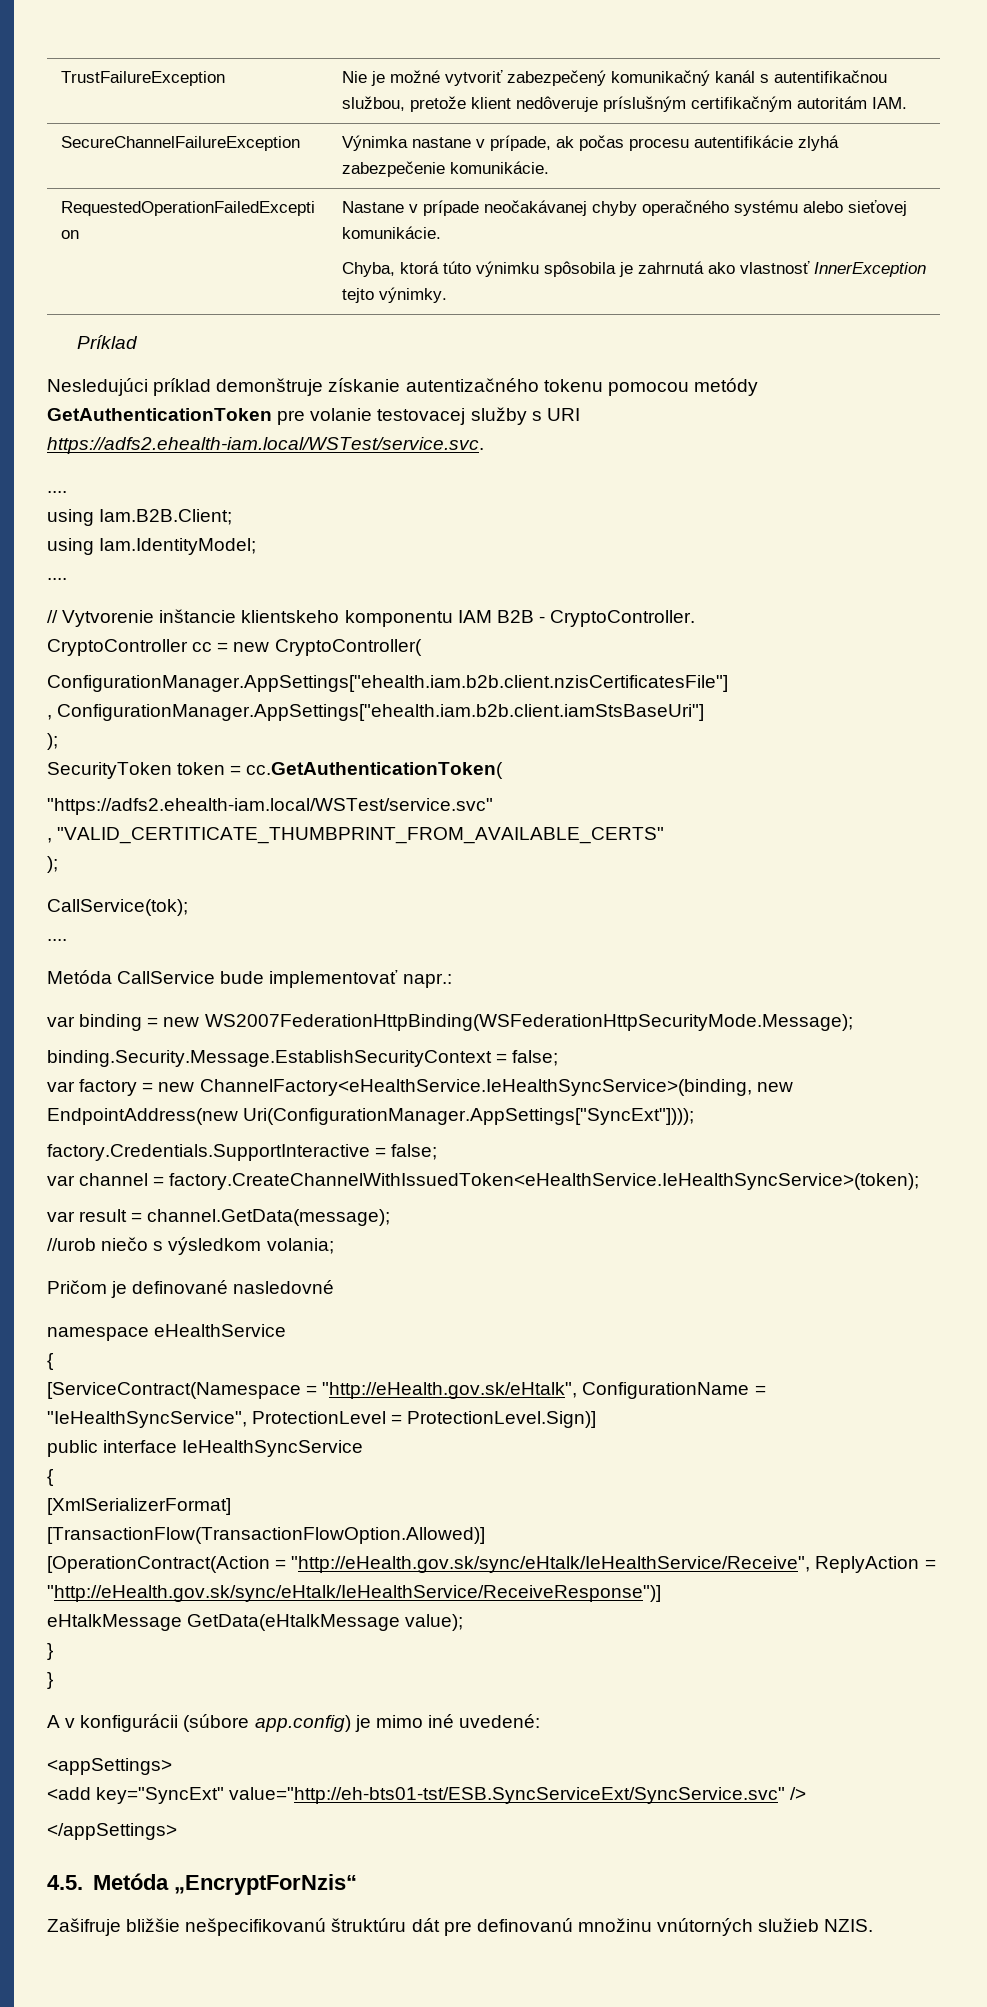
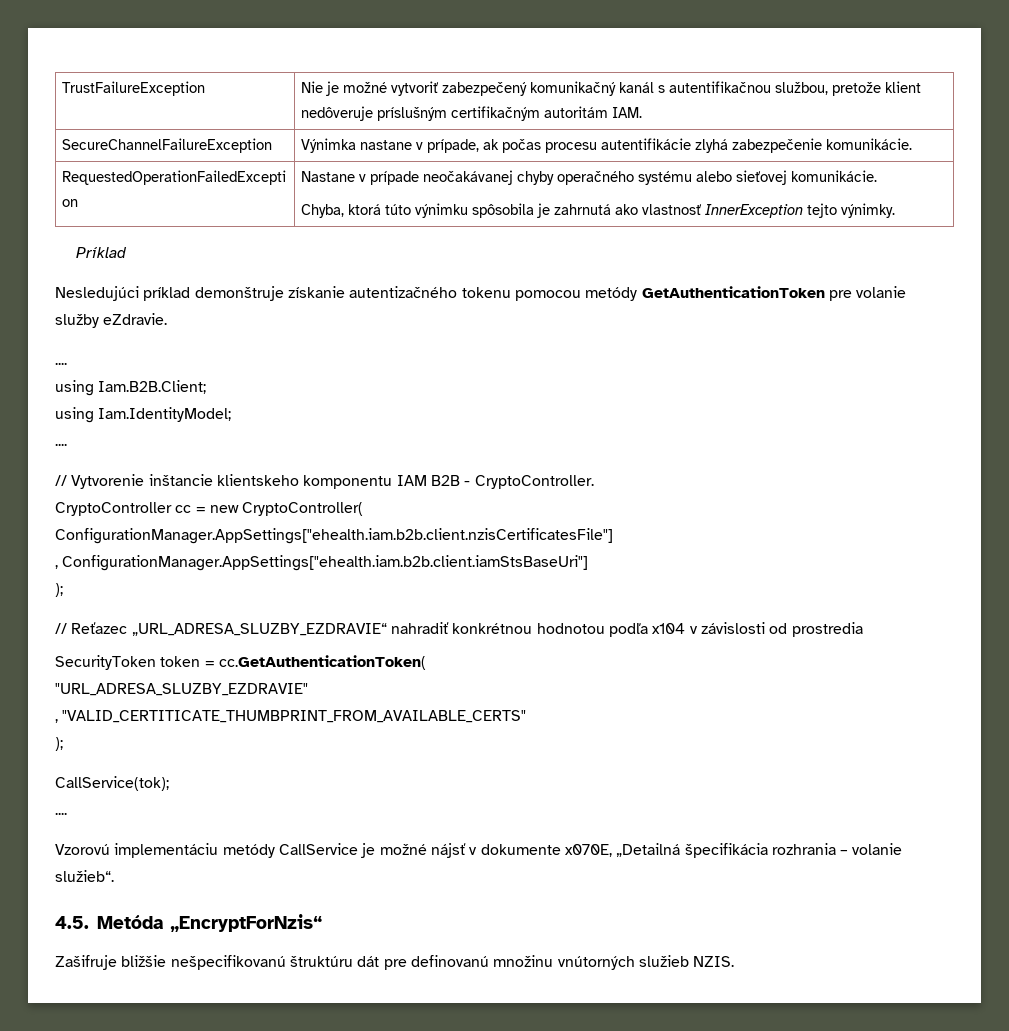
[377,407,580,425] [47,437,484,454] testovacej služby s URI https://adfs2.ehealth-iam.local/WSTest/service.svc. -> [55,313,168,328] služby eZdravie.
(58, 741) none -> [55,622,863,637] // // Reťazec „URL_ADRESA_SLUZBY_EZDRAVIE“ nahradiť konkrétnou hodnotou podľa x104 v závislosti od prostredia
[47,798,493,815] "https://adfs2.ehealth-iam.local/WSTest/service.svc" -> [55,683,308,696] "URL_ADRESA_SLUZBY_EZDRAVIE"
[47,970,452,988] [47,1014,853,1031] [47,1050,559,1067] [47,1079,793,1096] [47,1108,695,1125] [47,1144,438,1161] [47,1173,920,1190] [47,1209,391,1226] [47,1237,334,1255] [47,1280,335,1298] [47,1324,287,1341] [47,1353,54,1370] [47,1382,766,1399] [47,1411,597,1428] [47,1440,364,1457] [47,1469,54,1486] [47,1498,231,1515] [47,1527,485,1544] [47,1556,936,1573] [47,1585,661,1602] [47,1614,464,1631] [47,1643,53,1660] [47,1672,53,1689] [47,1714,541,1732] [47,1758,172,1775] [47,1787,807,1804] [47,1823,177,1840] Metóda CallService bude implementovať napr.: // var binding = new WS2007FederationHttpBinding(WSFederationHttpSecurityMode.Message); // binding.Security.Message.EstablishSecurityContext = false; // var factory = new ChannelFactory<eHealthService.IeHealthSyncService>(binding, new EndpointAddress(new Uri(ConfigurationManager.AppSettings["SyncExt"]))); // factory.Credentials.SupportInteractive = false; // var channel = factory.CreateChannelWithIssuedToken<eHealthService.IeHealthSyncService>(token); // var result = channel.GetData(message); // //urob niečo s výsledkom volania; // Pričom je definované nasledovné // namespace eHealthService // { // [ServiceContract(Namespace = "http://eHealth.gov.sk/eHtalk", ConfigurationName = "IeHealthSyncService", ProtectionLevel = ProtectionLevel.Sign)] // public interface IeHealthSyncService // { // [XmlSerializerFormat] // [TransactionFlow(TransactionFlowOption.Allowed)] // [OperationContract(Action = "http://eHealth.gov.sk/sync/eHtalk/IeHealthService/Receive", ReplyAction = "http://eHealth.gov.sk/sync/eHtalk/IeHealthService/ReceiveResponse")] // eHtalkMessage GetData(eHtalkMessage value); // } // } // A v konfigurácii (súbore app.config) je mimo iné uvedené: // <appSettings> // <add key="SyncExt" value="http://eh-bts01-tst/ESB.SyncServiceExt/SyncService.svc" /> // </appSettings> -> [55,843,903,858] [55,870,114,882] Vzorovú implementáciu metódy CallService je možné nájsť v dokumente x070E, „Detailná špecifikácia rozhrania – volanie služieb“.

